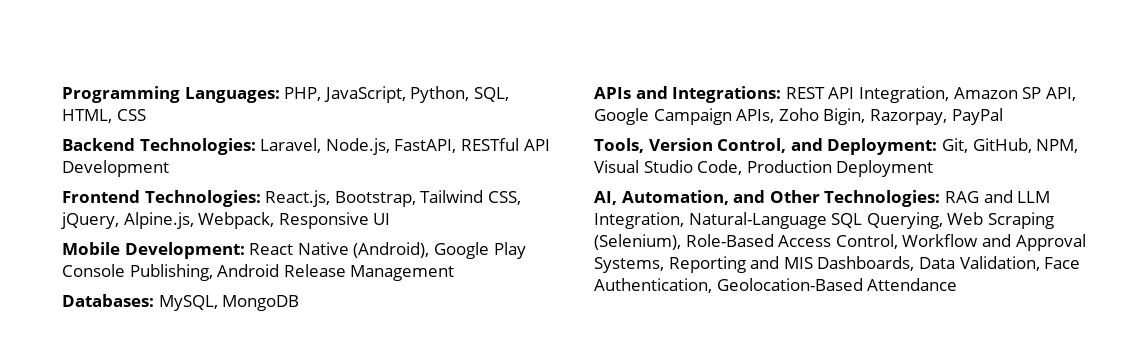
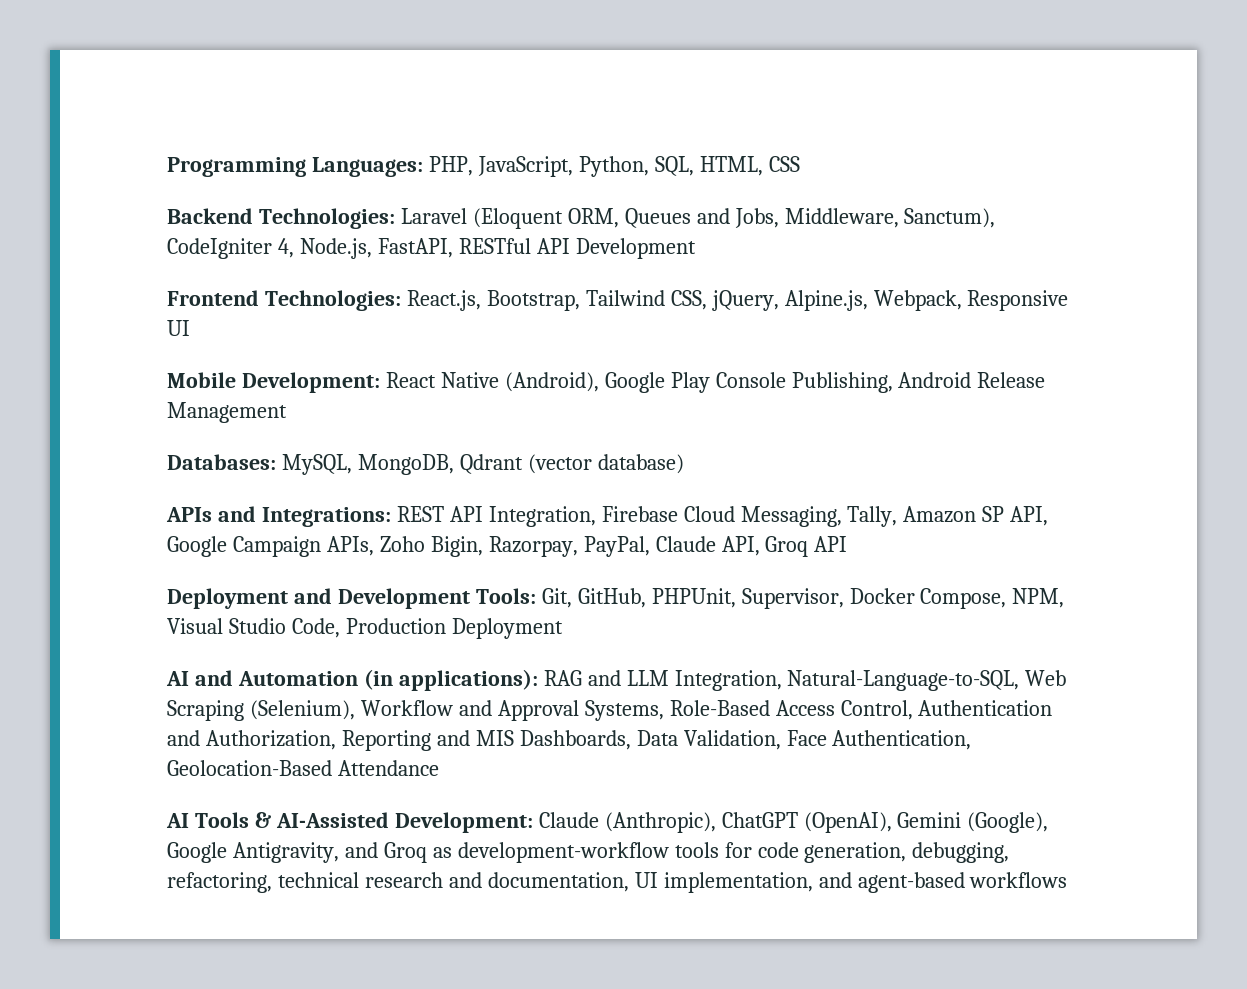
[260,138,322,153] Laravel, -> [400,208,996,229] [167,238,294,259] Laravel (Eloquent ORM, Queues and Jobs, Middleware, Sanctum), CodeIgniter 4,
[222,295,300,311] MongoDB -> [357,454,684,475] MongoDB, Qdrant (vector database)
(949, 94) none -> [601,506,898,527] Firebase Cloud Messaging, Tally,
[951,108,1003,125] [594,138,1032,155] PayPal // Tools, Version Control, and Deployment: Git, GitHub, -> [583,536,848,557] [167,588,1007,609] PayPal, Claude API, Groq API // Deployment and Development Tools: Git, GitHub, PHPUnit, Supervisor, Docker Compose,
[594,190,1051,207] [594,212,1054,229] [594,234,1086,251] [594,257,664,273] AI, Automation, and Other Technologies: RAG and LLM Integration, Natural-Language SQL Querying, Web Scraping (Selenium), Role-Based Access Control, Workflow and Approval Systems, -> [166,669,1067,691] [167,700,1053,721] [167,730,336,750] AI and Automation (in applications): RAG and LLM Integration, Natural-Language-to-SQL, Web Scraping (Selenium), Workflow and Approval Systems, Role-Based Access Control, Authentication and Authorization,
(958, 284) none -> [166,812,1049,833] [167,842,1010,863] [167,872,1068,893] // AI Tools & AI-Assisted Development: Claude (Anthropic), ChatGPT (OpenAI), Gemini (Google), Google Antigravity, and Groq as development-workflow tools for code generation, debugging, refactoring, technical research and documentation, UI implementation, and agent-based workflows

